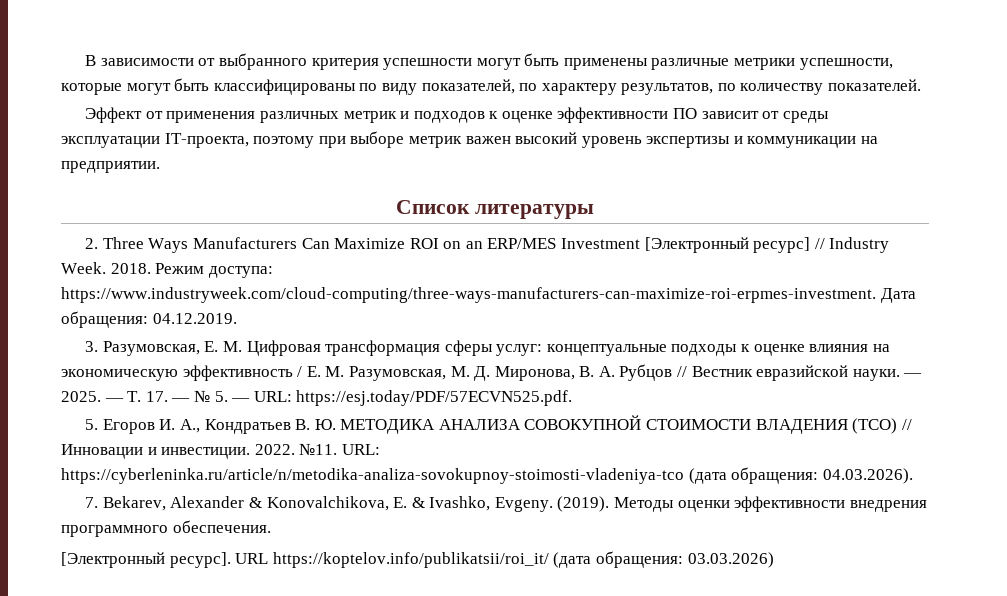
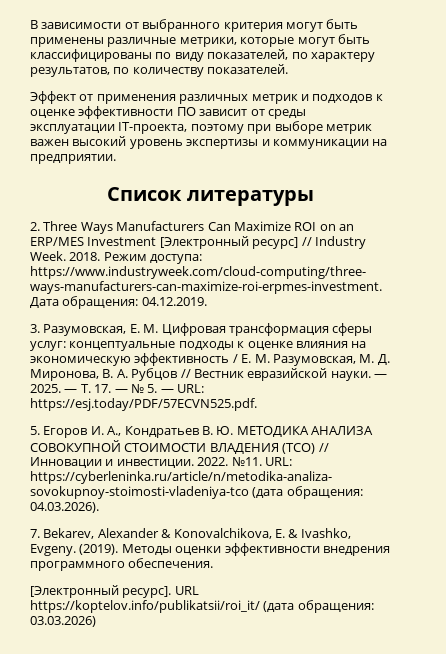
[383,58,473,70] успешности -> (283, 27) none
[734,58,893,70] метрики успешности, -> [179,37,237,47] метрики,

